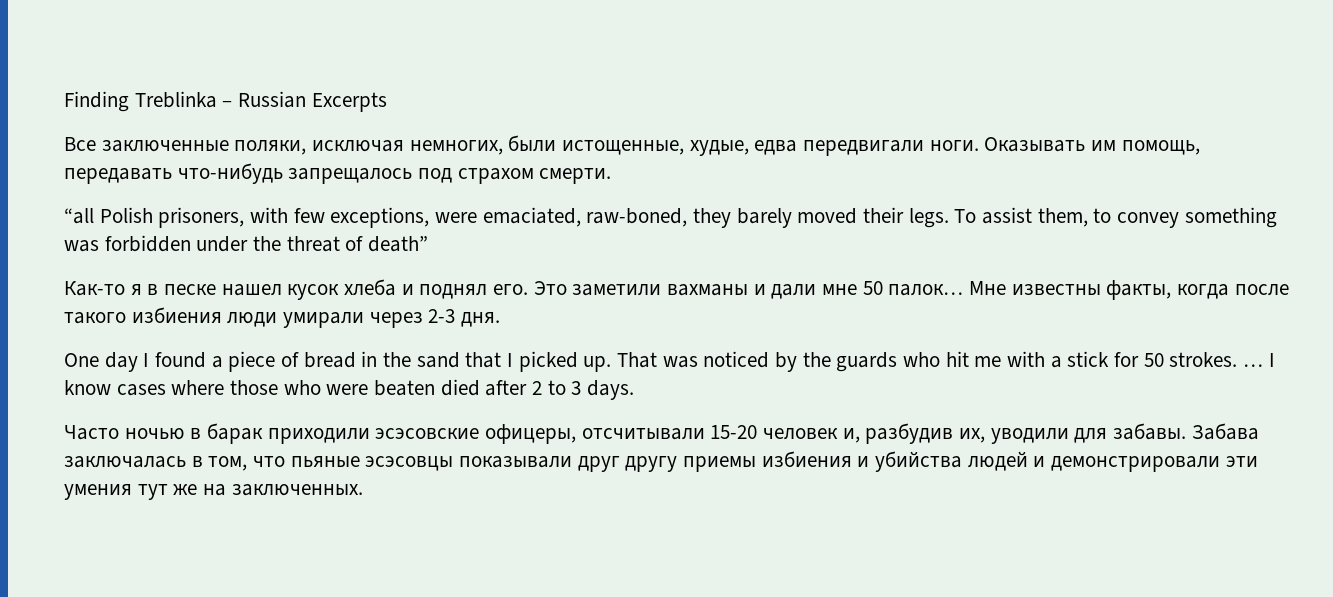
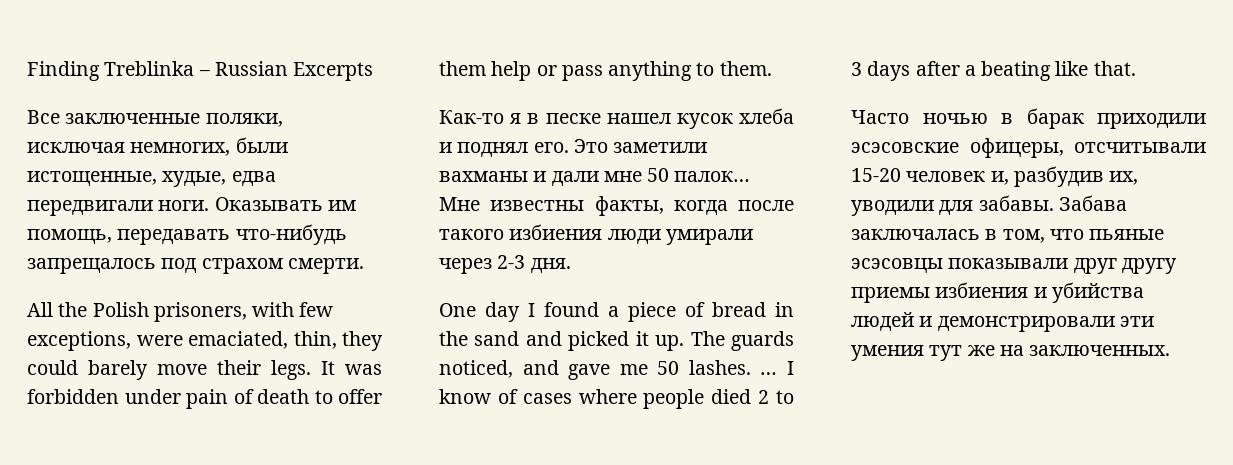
[64,208,94,224] “all -> [27,302,88,317] All the
[586,207,1277,228] [64,235,429,252] raw-boned, they barely moved their legs. To assist them, to convey something was forbidden under the threat of death” -> [293,331,383,351] [27,360,382,380] [27,389,382,409] [439,61,772,81] thin, they could barely move their legs. It was forbidden under pain of death to offer them help or pass anything to them.
[465,351,1238,372] that I picked up. That was noticed by the guards who hit me with a stick for 50 strokes. -> [525,331,794,351] [439,360,751,380] and picked it up. The guards noticed, and gave me 50 lashes.
(111, 387) none -> [497,389,518,404] of
[230,379,635,400] those who were beaten died after 2 to 3 days. -> [643,389,794,409] [851,61,1136,81] people died 2 to 3 days after a beating like that.

